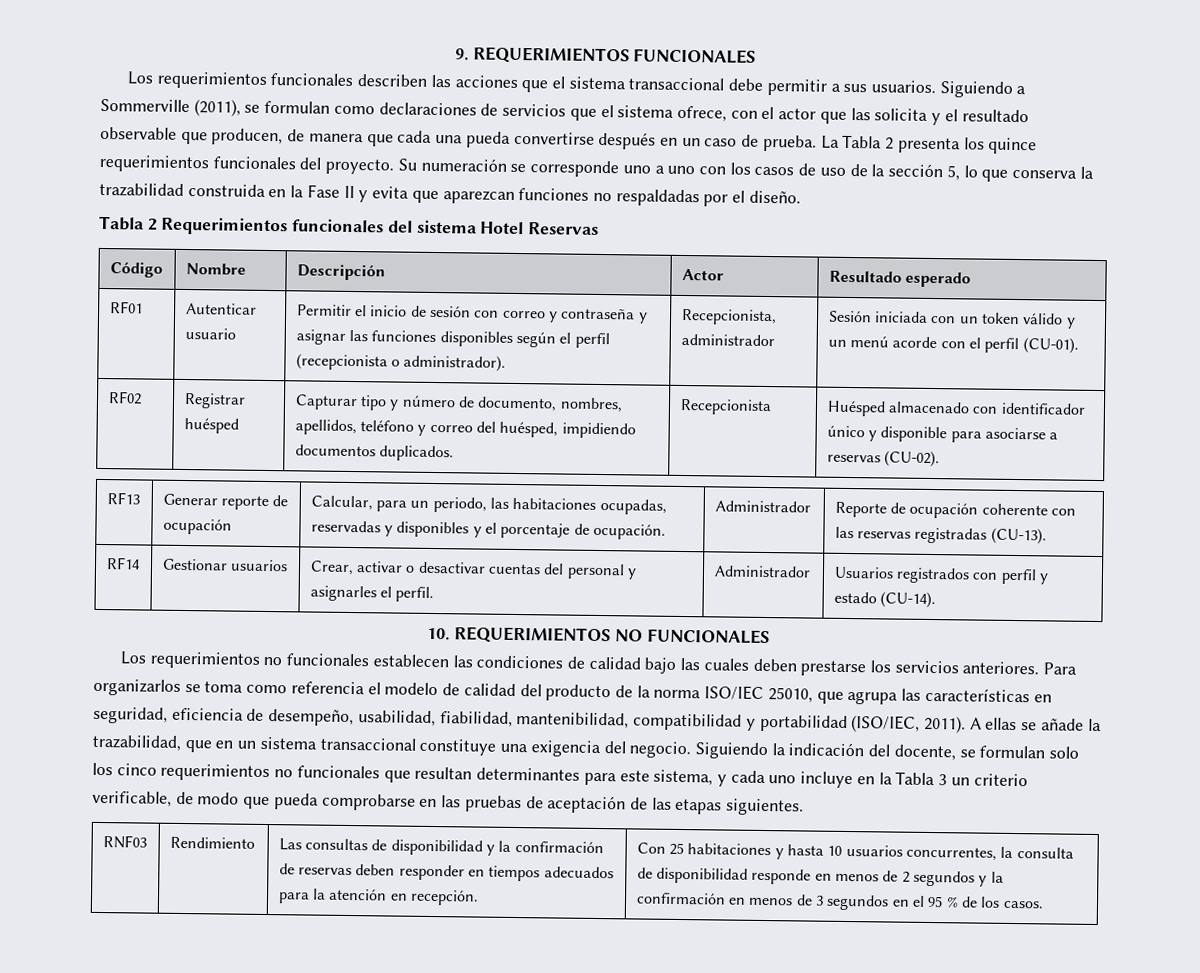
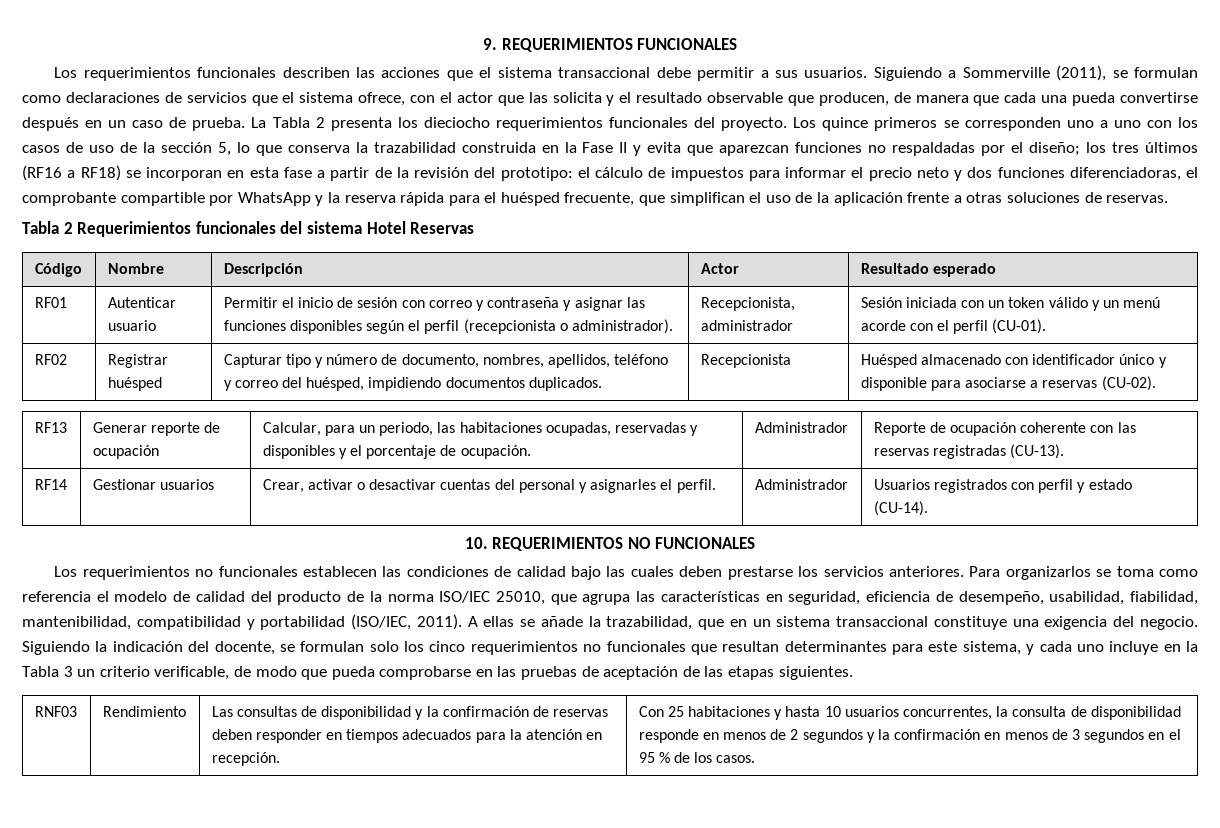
[988,137,1038,155] quince -> [423,117,490,128] dieciocho
[397,157,620,178] Su numeración se corresponde -> [793,117,1061,131] Los quince primeros se corresponden
[748,190,801,204] diseño. -> [1029,142,1198,156] [22,165,1198,181] [22,192,1169,206] diseño; los tres últimos (RF16 a RF18) se incorporan en esta fase a partir de la revisión del prototipo: el cálculo de impuestos para informar el precio neto y dos funciones diferenciadoras, el comprobante compartible por WhatsApp y la reserva rápida para el huésped frecuente, que simplifican el uso de la aplicación frente a otras soluciones de reservas.

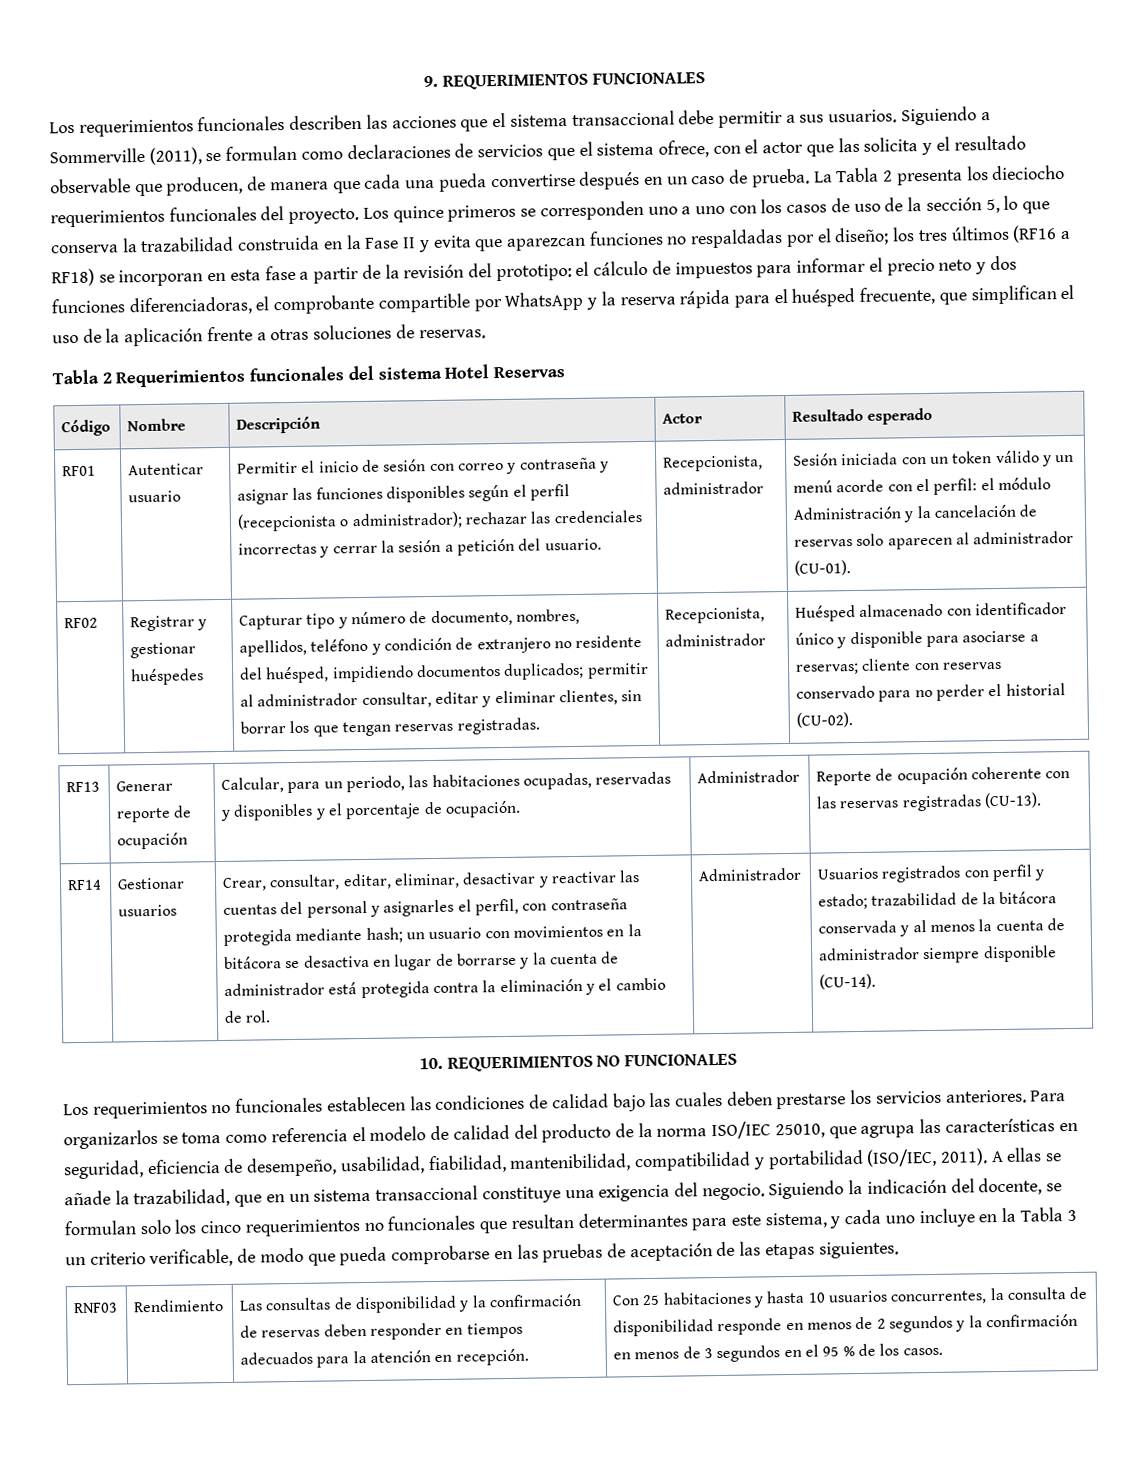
[572,319,674,334] administrador). -> [351,510,642,530] [238,538,602,558] administrador); rechazar las credenciales incorrectas y cerrar la sesión a petición del usuario.
[953,320,989,334] perfil -> [933,477,1052,495] [793,504,1038,523] [794,530,1075,550] perfil: el módulo Administración y la cancelación de reservas solo aparecen al administrador
[107,377,162,391] huésped -> [197,619,208,631] [130,642,197,659] [131,668,205,686] y gestionar huéspedes
[234,377,602,391] [700,354,791,368] correo del huésped, impidiendo documentos duplicados. | Recepcionista -> [384,635,643,654] [240,662,649,684] [240,689,643,708] [240,717,540,737] [665,607,766,624] [665,633,767,647] condición de extranjero no residente del huésped, impidiendo documentos duplicados; permitir al administrador consultar, editar y eliminar clientes, sin borrar los que tengan reservas registradas. | Recepcionista, administrador
[1042,380,1098,388] reservas -> [796,658,1003,675] [796,683,1066,702] reservas; cliente con reservas conservado para no perder el historial
[307,479,437,490] activar o desactivar -> [269,870,641,891] consultar, editar, eliminar, desactivar y reactivar las
[676,479,716,493] perfil. -> [475,898,628,916] [223,924,642,946] [224,951,620,971] [224,977,666,999] [224,1010,272,1023] perfil, con contraseña protegida mediante hash; un usuario con movimientos en la bitácora se desactiva en lugar de borrarse y la cuenta de administrador está protegida contra la eliminación y el cambio de rol.
[1088,479,1132,490] estado -> [818,891,1058,910] [818,918,1066,937] [819,945,1057,964] estado; trazabilidad de la bitácora conservada y al menos la cuenta de administrador siempre disponible

